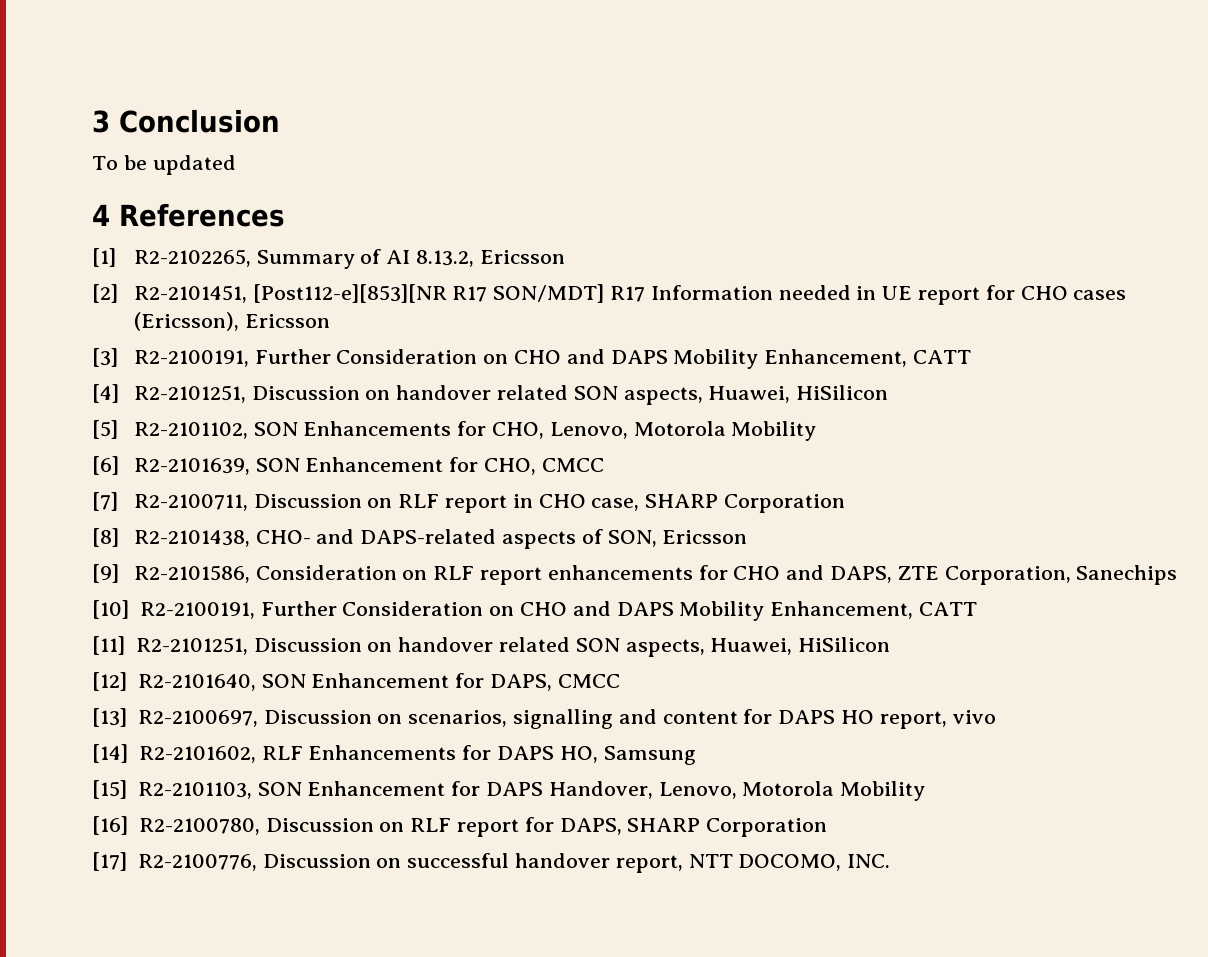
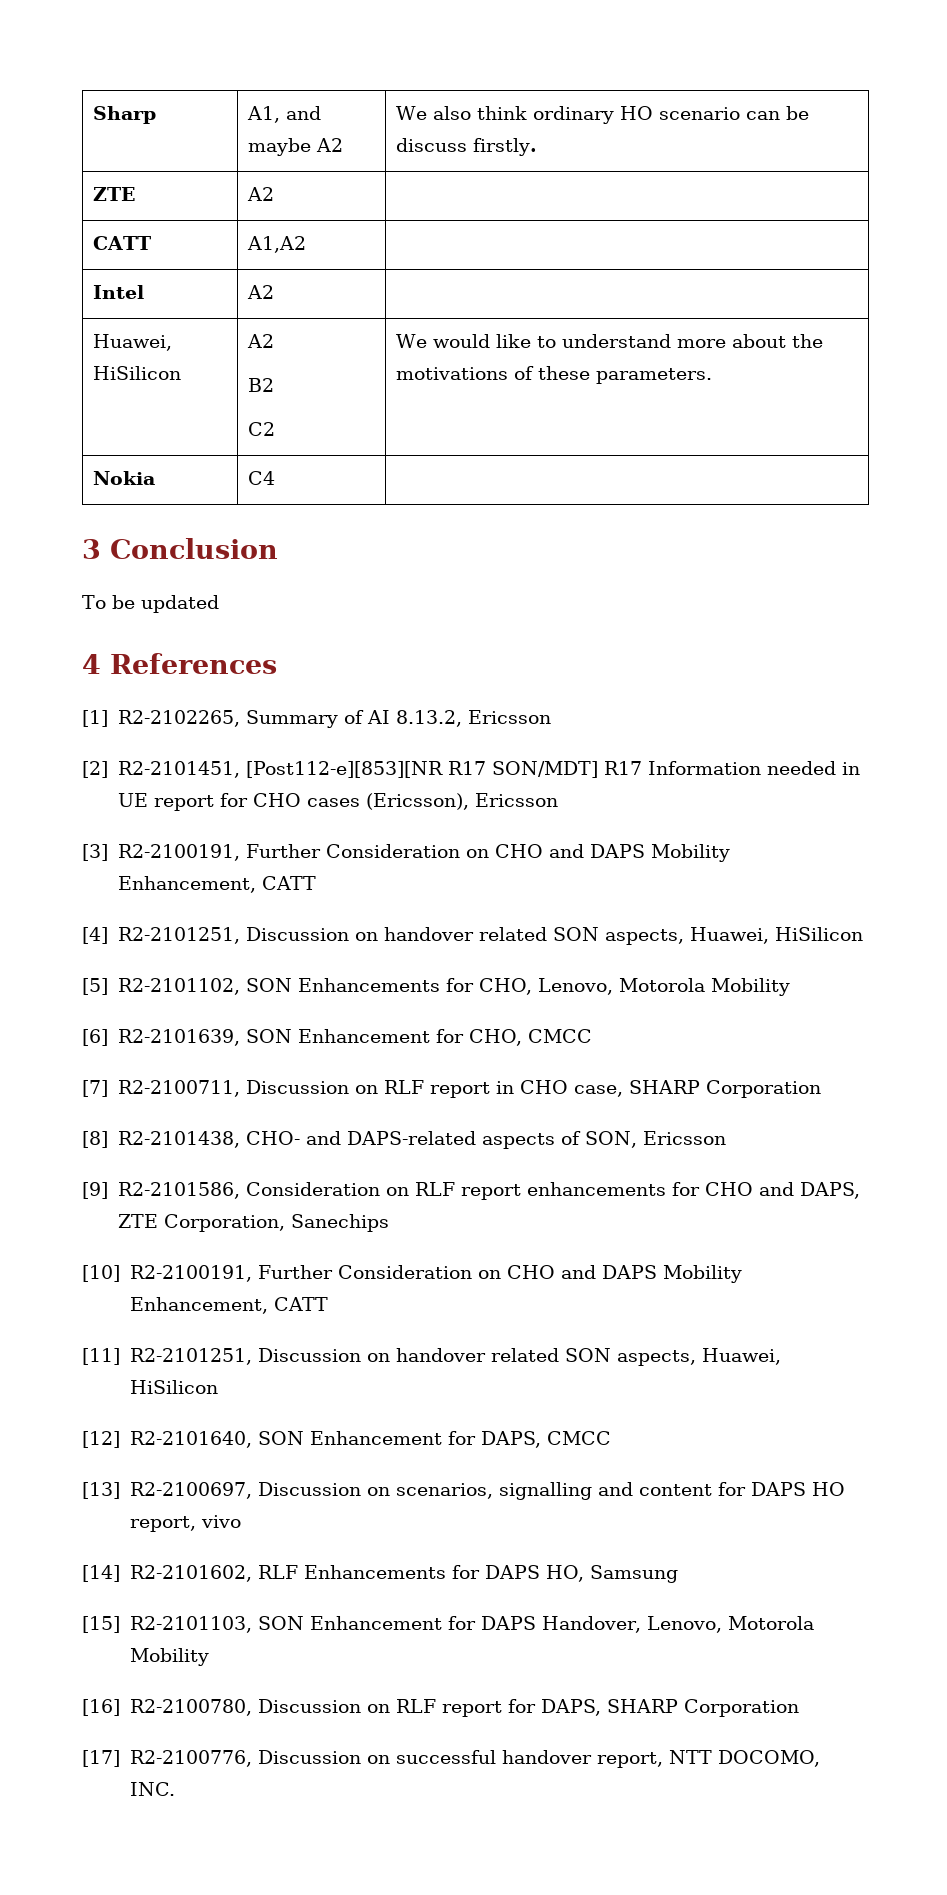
(92, 121) none -> [93,106,157,124] [247,106,322,123] [248,138,344,156] [396,106,810,124] [396,138,538,156] [93,187,136,201] [247,187,275,201] [93,236,152,250] [247,236,307,253] [93,285,145,299] [247,285,275,299] [93,334,173,351] [93,366,182,380] [247,334,275,348] [248,378,275,392] [248,422,276,436] [396,334,824,348] [396,366,713,384] [93,471,156,485] [248,471,276,485] Sharp | A1, and maybe A2 | We also think ordinary HO scenario can be discuss firstly. // ZTE | A2 | // CATT | A1,A2 | // Intel | A2 | // Huawei, HiSilicon | A2 // B2 // C2 | We would like to understand more about the motivations of these parameters. // Nokia | C4 | //

